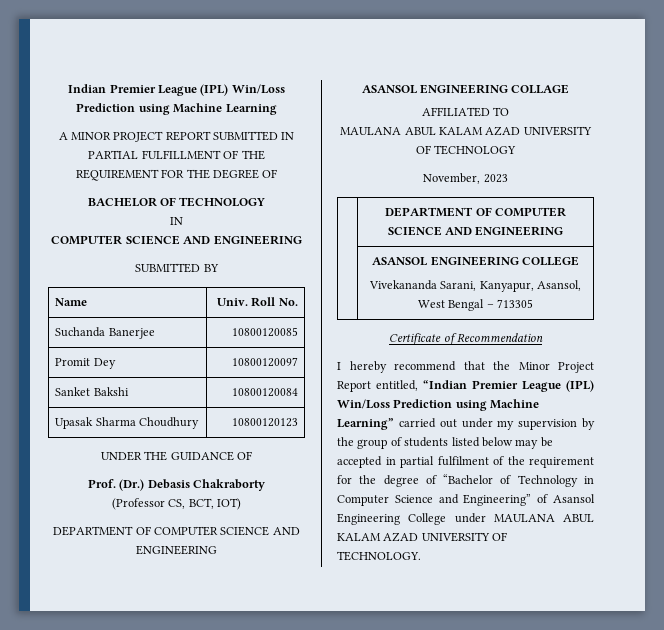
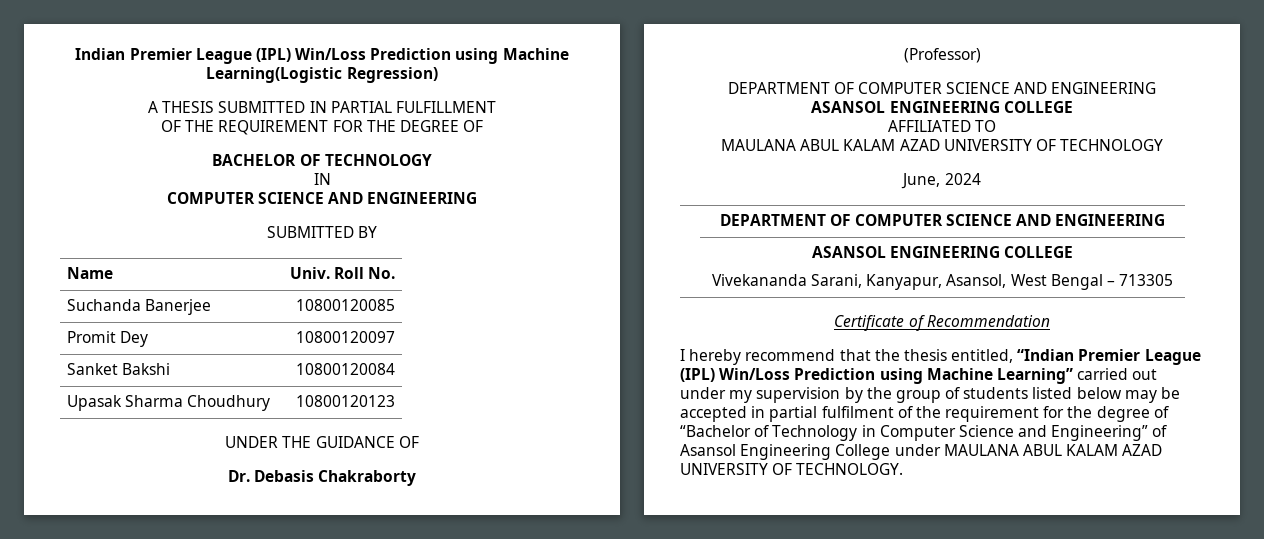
[225,104,277,115] Learning -> [206,67,438,83] Learning(Logistic Regression)
[70,131,211,142] MINOR PROJECT REPORT -> [162,101,215,113] THESIS
(221, 155) none -> (496, 107) //
[87,479,145,491] Prof. (Dr.) -> [227,470,250,482] Dr.
[111,498,242,510] (Professor CS, BCT, IOT) -> [903,48,981,63] (Professor)
[511,84,570,94] COLLAGE -> [1003,101,1073,113] COLLEGE
[423,173,508,184] November, 2023 -> [901,173,981,189] June, 2024
[518,362,594,373] [337,381,371,392] Minor Project Report -> [903,349,947,361] thesis

